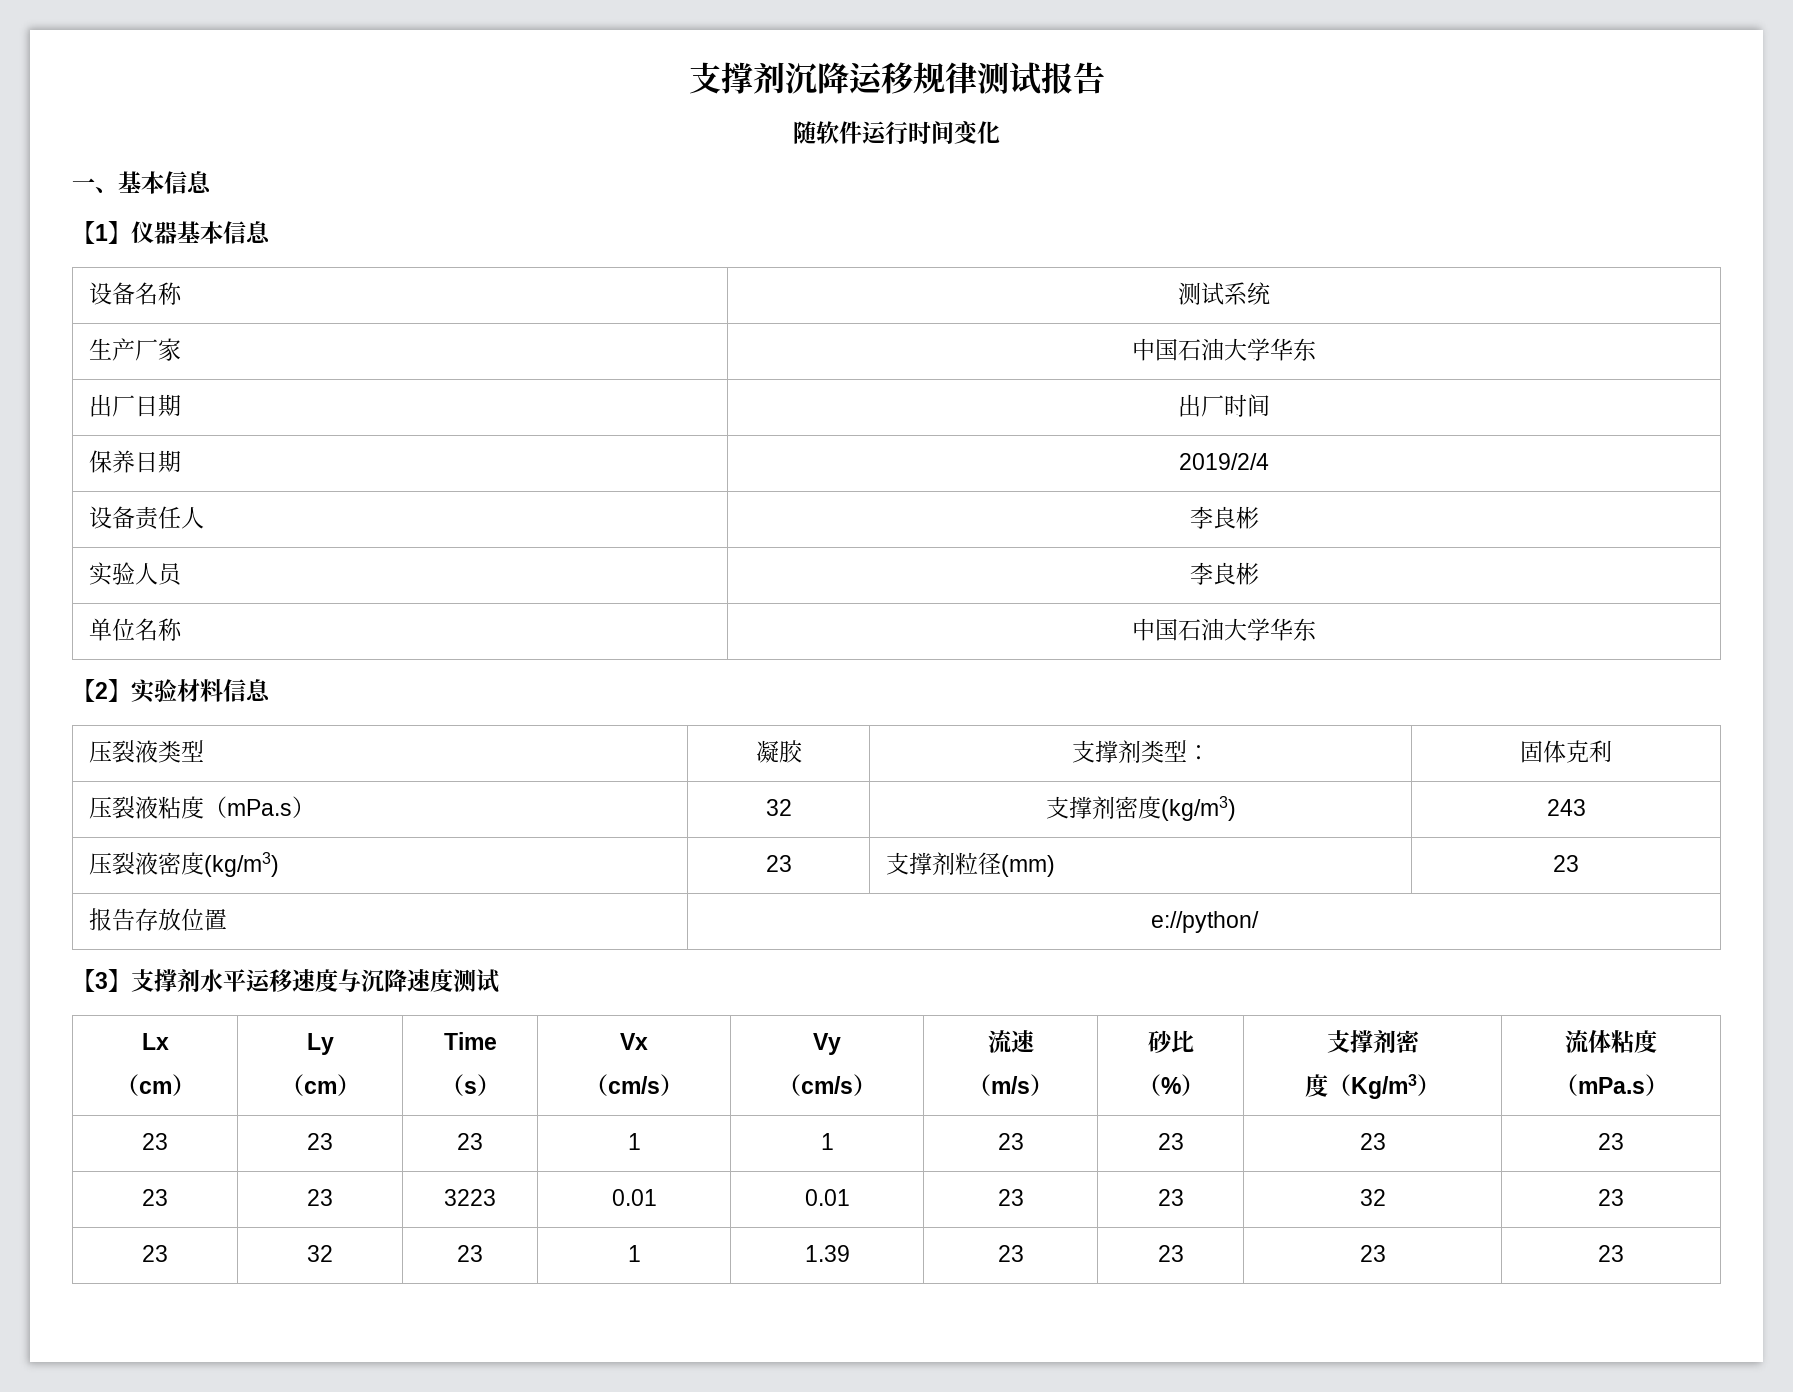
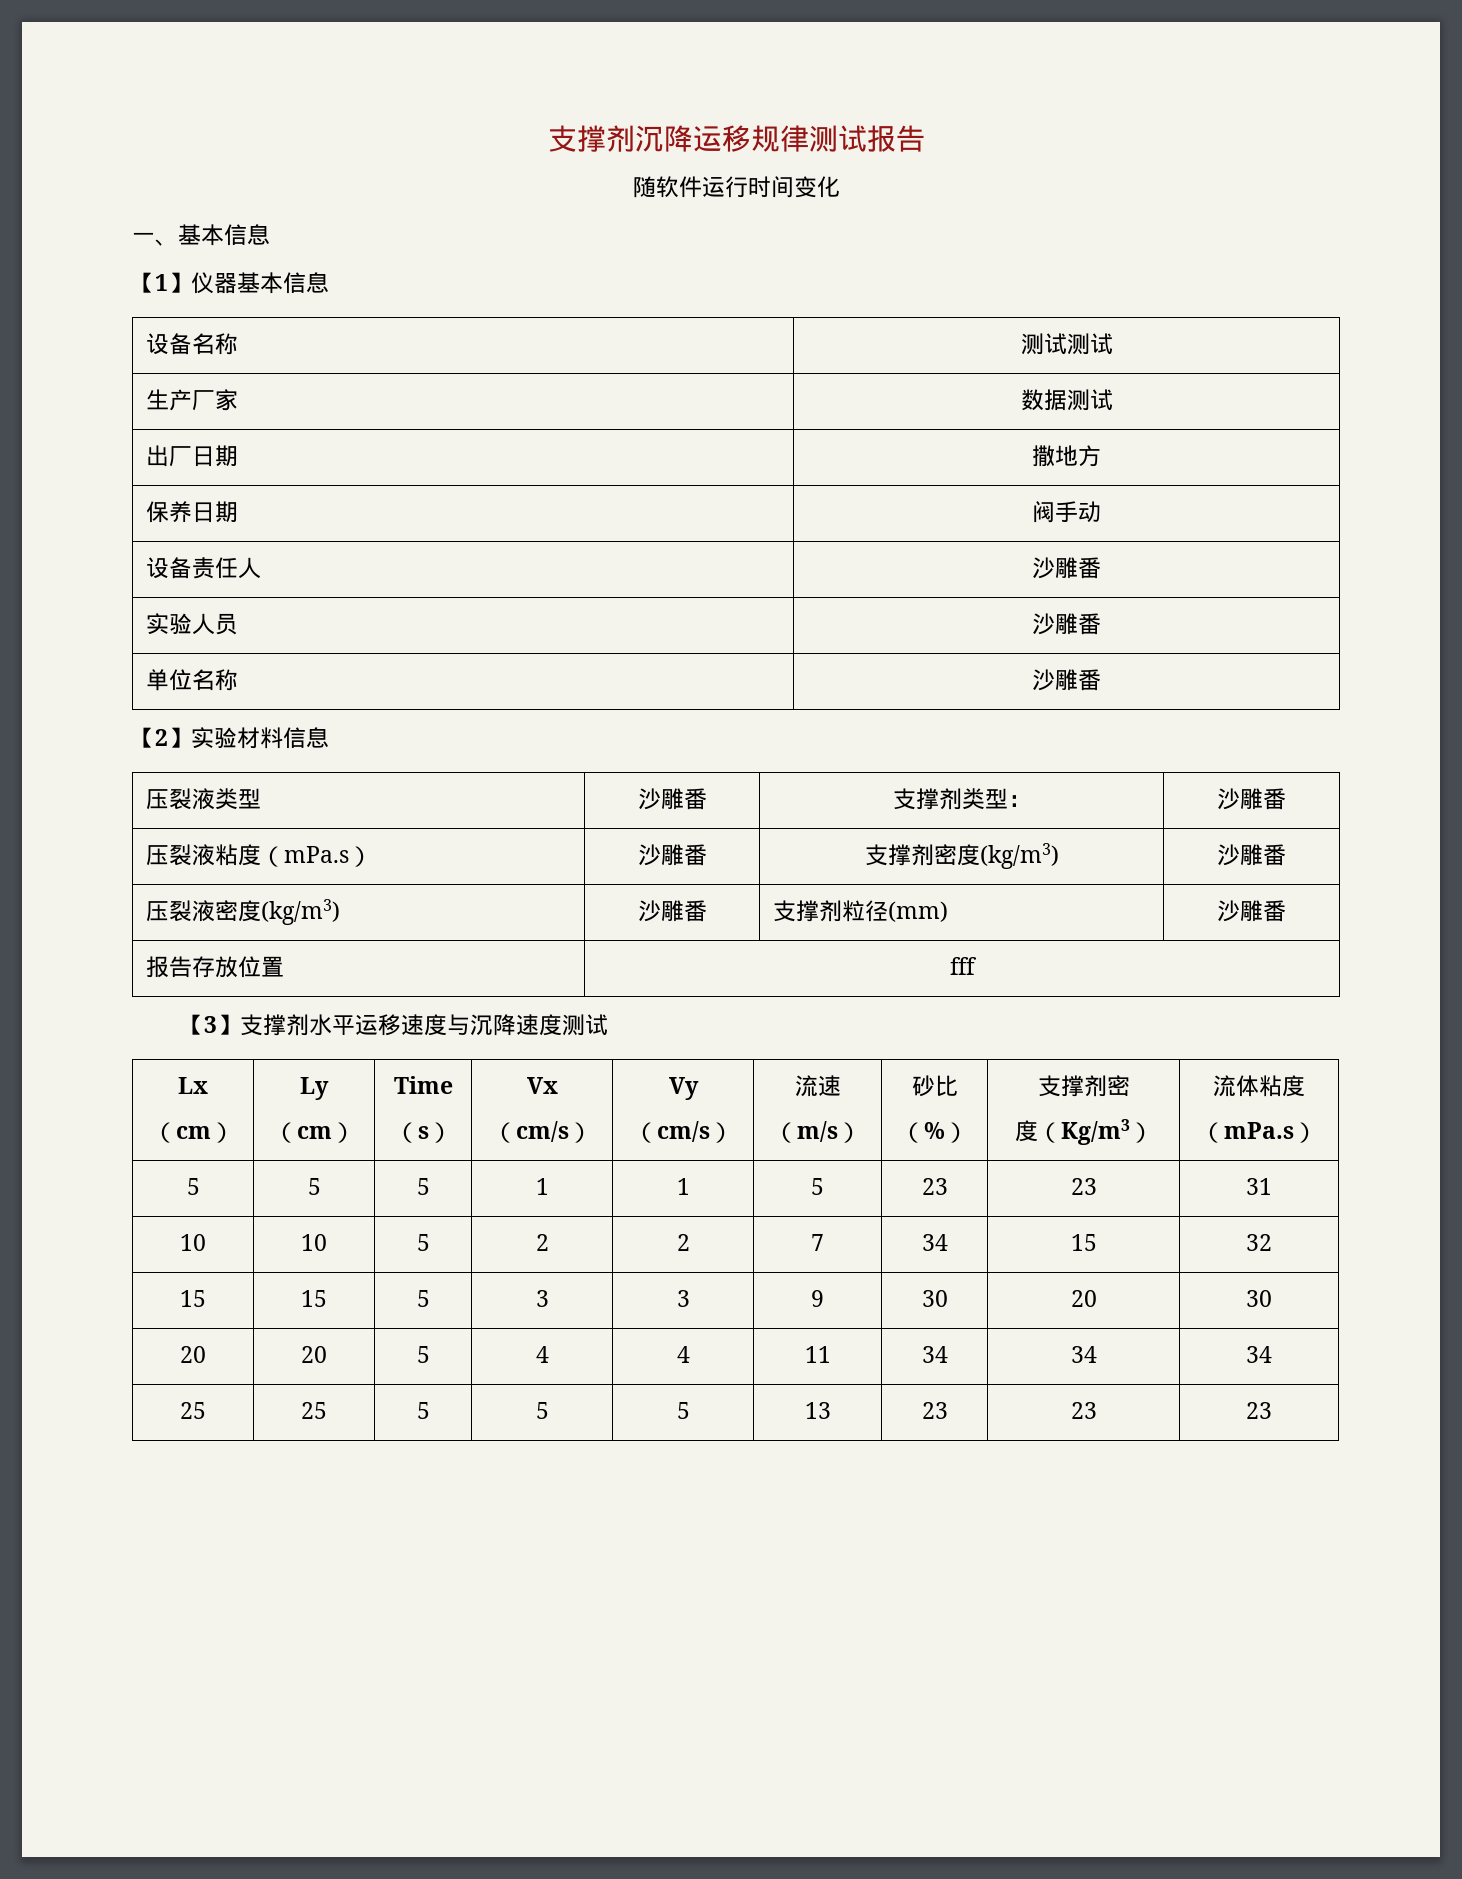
[1224,282,1270,305] 系统 -> [1066,333,1113,355] 测试
[1132,338,1316,361] 中国石油大学华东 -> [1020,389,1113,411] 数据测试
[1178,394,1270,417] 出厂时间 -> [1032,445,1101,467] 撒地方
[1179,453,1269,470] 2019/2/4 -> [1032,501,1101,523] 阀手动
[1189,506,1259,529] 李良彬 -> [1032,557,1101,579] 沙雕番
[1189,562,1259,585] 李良彬 -> [1032,613,1101,635] 沙雕番
[1132,618,1316,641] 中国石油大学华东 -> [1032,669,1101,691] 沙雕番
[755,740,803,763] 凝胶 -> [637,788,707,810] 沙雕番
[1520,740,1612,763] 固体克利 -> [1217,788,1286,810] 沙雕番
[765,799,792,816] 32 -> [637,844,707,866] 沙雕番
[1546,799,1586,816] 243 -> [1217,844,1286,866] 沙雕番
[765,855,792,872] 23 -> [637,900,707,922] 沙雕番
[1553,855,1579,872] 23 -> [1217,900,1286,922] 沙雕番
[1150,911,1259,933] e://python/ -> [950,957,977,975] fff
[142,1133,168,1150] [307,1133,333,1150] [457,1133,483,1150] [627,1133,641,1150] [820,1133,834,1150] [997,1133,1024,1150] [1157,1133,1184,1150] [1359,1133,1386,1150] [1598,1133,1624,1150] [142,1189,168,1206] [307,1189,333,1206] [444,1189,496,1206] [611,1189,657,1206] [804,1189,850,1206] [997,1189,1024,1206] [1157,1189,1184,1206] [1359,1189,1386,1206] [1598,1189,1624,1206] [142,1245,168,1262] [307,1245,333,1262] [457,1245,483,1262] [627,1245,641,1262] [804,1245,850,1262] [997,1245,1024,1262] 23 | 23 | 23 | 1 | 1 | 23 | 23 | 23 | 23 // 23 | 23 | 3223 | 0.01 | 0.01 | 23 | 23 | 32 | 23 // 23 | 32 | 23 | 1 | 1.39 | 23 -> [186,1178,200,1195] [307,1178,321,1195] [416,1178,430,1195] [535,1178,549,1195] [676,1178,690,1195] [811,1178,824,1195] [921,1178,948,1195] [1070,1178,1097,1195] [1246,1178,1272,1195] [180,1234,206,1251] [301,1234,327,1251] [416,1234,430,1251] [535,1234,549,1251] [676,1234,690,1251] [811,1234,824,1251] [921,1234,948,1251] [1070,1234,1097,1251] [1246,1234,1272,1251] [180,1290,206,1307] [301,1290,327,1307] [416,1290,430,1307] [535,1290,549,1307] [676,1290,690,1307] [811,1290,824,1307] [921,1290,948,1307] [1070,1290,1097,1307] [1246,1290,1272,1307] [180,1346,206,1363] [301,1346,327,1363] [416,1346,430,1363] [535,1346,549,1363] [676,1346,690,1363] [804,1346,831,1363] [921,1346,948,1363] [1070,1346,1097,1363] [1246,1346,1272,1363] [180,1402,206,1419] [301,1402,327,1419] [416,1402,430,1419] [535,1402,549,1419] [676,1402,690,1419] [804,1402,831,1419] 5 | 5 | 5 | 1 | 1 | 5 | 23 | 23 | 31 // 10 | 10 | 5 | 2 | 2 | 7 | 34 | 15 | 32 // 15 | 15 | 5 | 3 | 3 | 9 | 30 | 20 | 30 // 20 | 20 | 5 | 4 | 4 | 11 | 34 | 34 | 34 // 25 | 25 | 5 | 5 | 5 | 13

